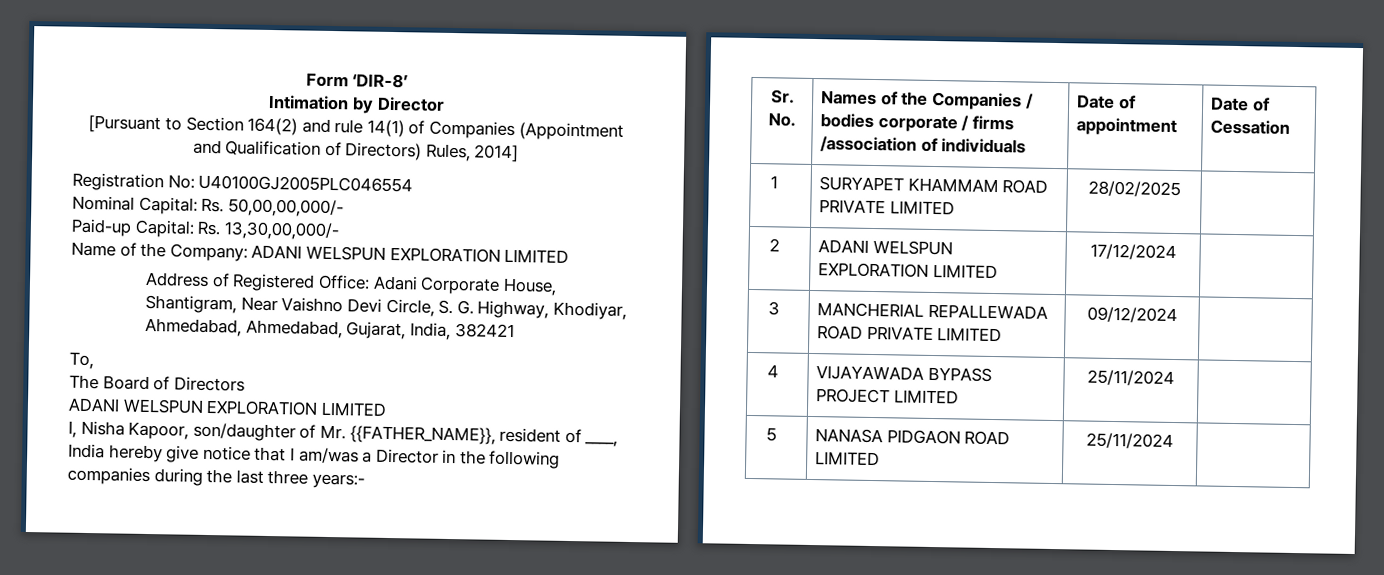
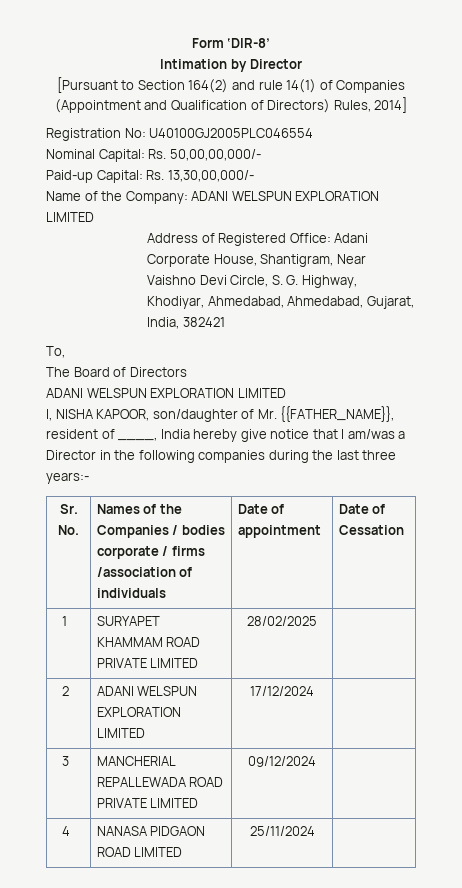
[80,420,190,440] Nisha Kapoor, -> [55,409,150,421] NISHA KAPOOR,
[816,365,992,382] [816,388,959,404] [1087,369,1175,387] [765,427,777,442] | VIJAYAWADA BYPASS PROJECT LIMITED | 25/11/2024 | // 5 -> (71, 831) none

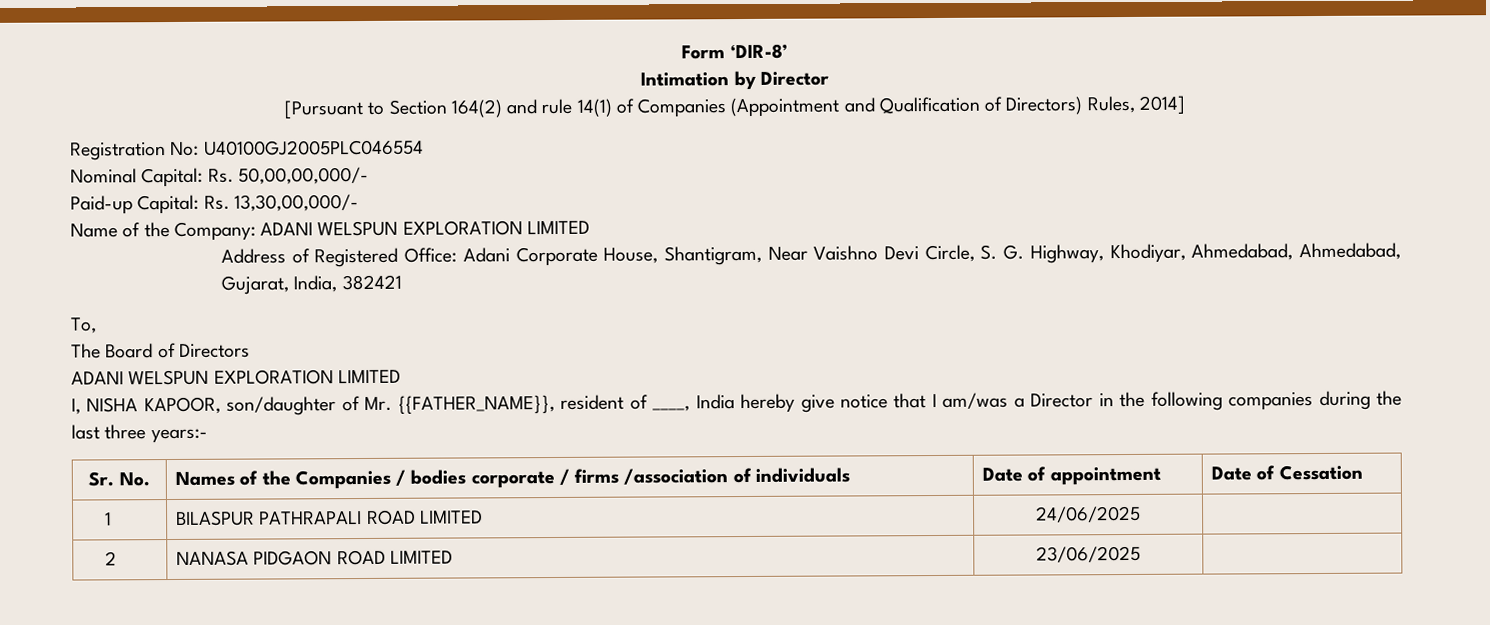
[96,616,160,626] [96,637,201,647] [96,658,199,668] [247,616,317,626] SURYAPET KHAMMAM ROAD PRIVATE LIMITED | 28/02/2025 -> [176,509,483,526] [1036,505,1141,523] BILASPUR PATHRAPALI ROAD LIMITED | 24/06/2025
[96,686,198,696] [96,707,181,717] [96,728,145,738] [250,686,314,696] [62,756,70,766] [96,756,176,766] [96,777,224,787] [96,798,199,808] [248,756,316,767] [62,826,71,836] | ADANI WELSPUN EXPLORATION LIMITED | 17/12/2024 | // 3 | MANCHERIAL REPALLEWADA ROAD PRIVATE LIMITED | 09/12/2024 | // 4 -> (117, 558) none
[249,826,315,836] 25/11/2024 -> [1036,545,1141,563] 23/06/2025

